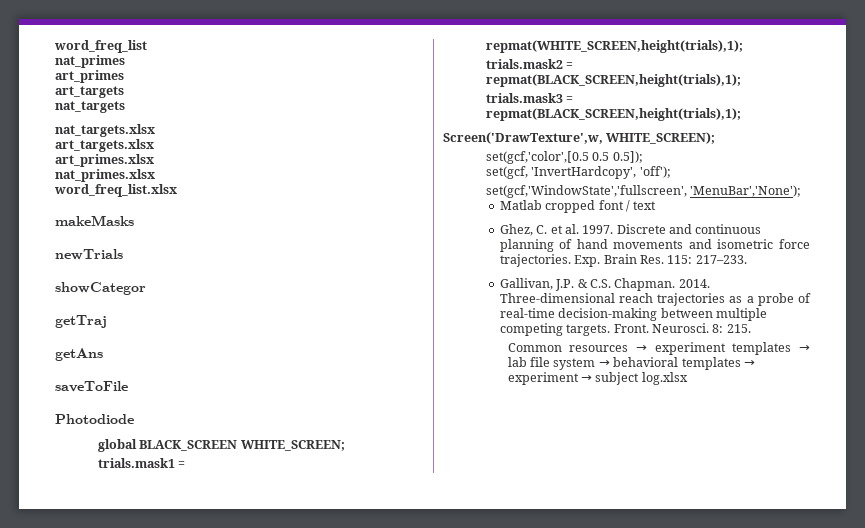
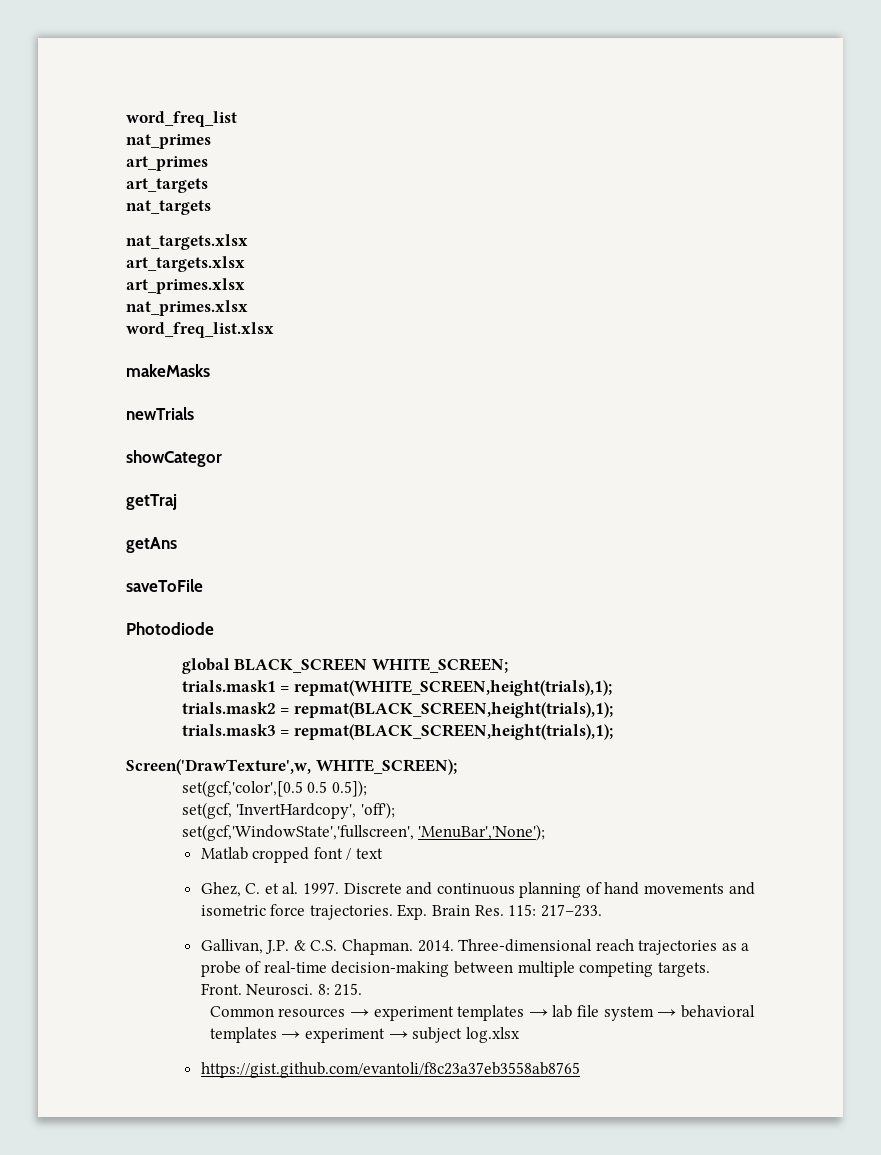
(688, 378) none -> [200,1062,580,1078] // https://gist.github.com/evantoli/f8c23a37eb3558ab8765

